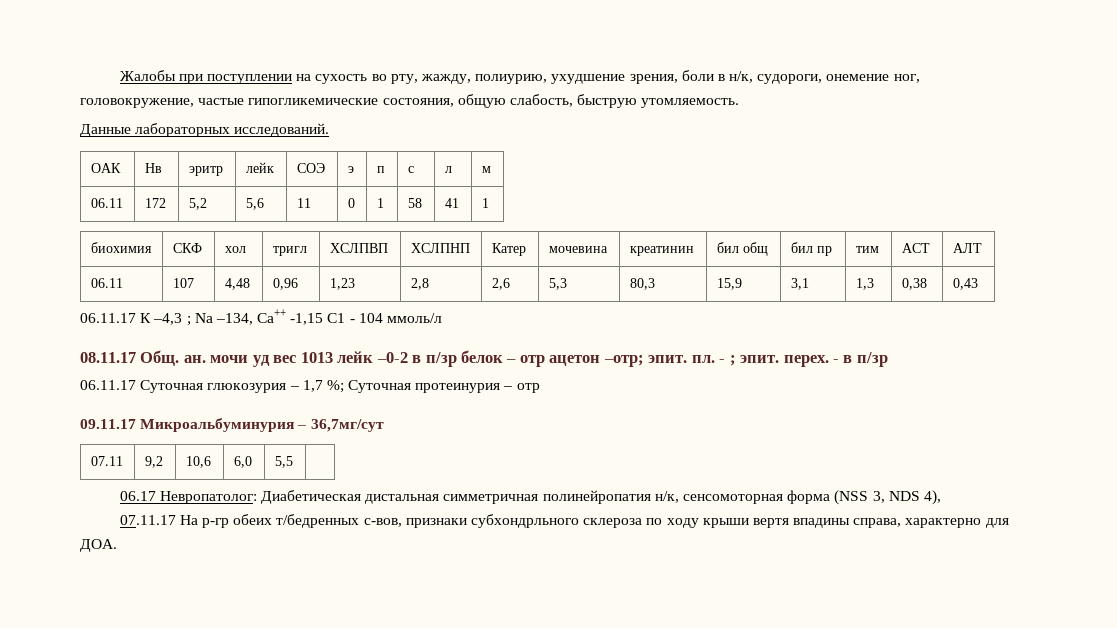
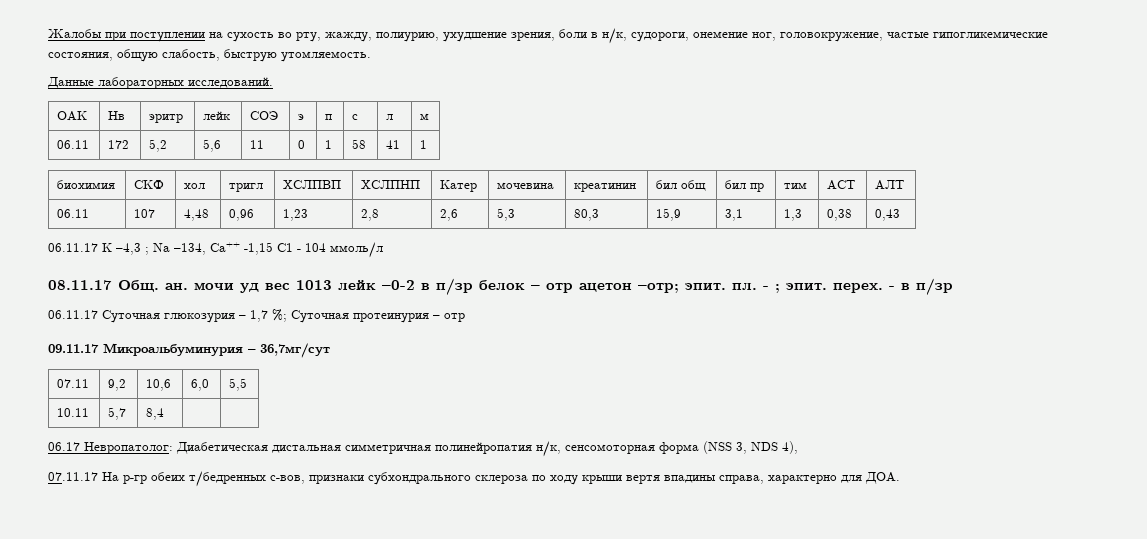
(293, 462) none -> [57,408,90,417] [108,407,127,420] [146,408,165,420] // 10.11 | 5,7 | 8,4 |
[471,514,580,528] субхондрльного -> [368,472,471,485] субхондрального

